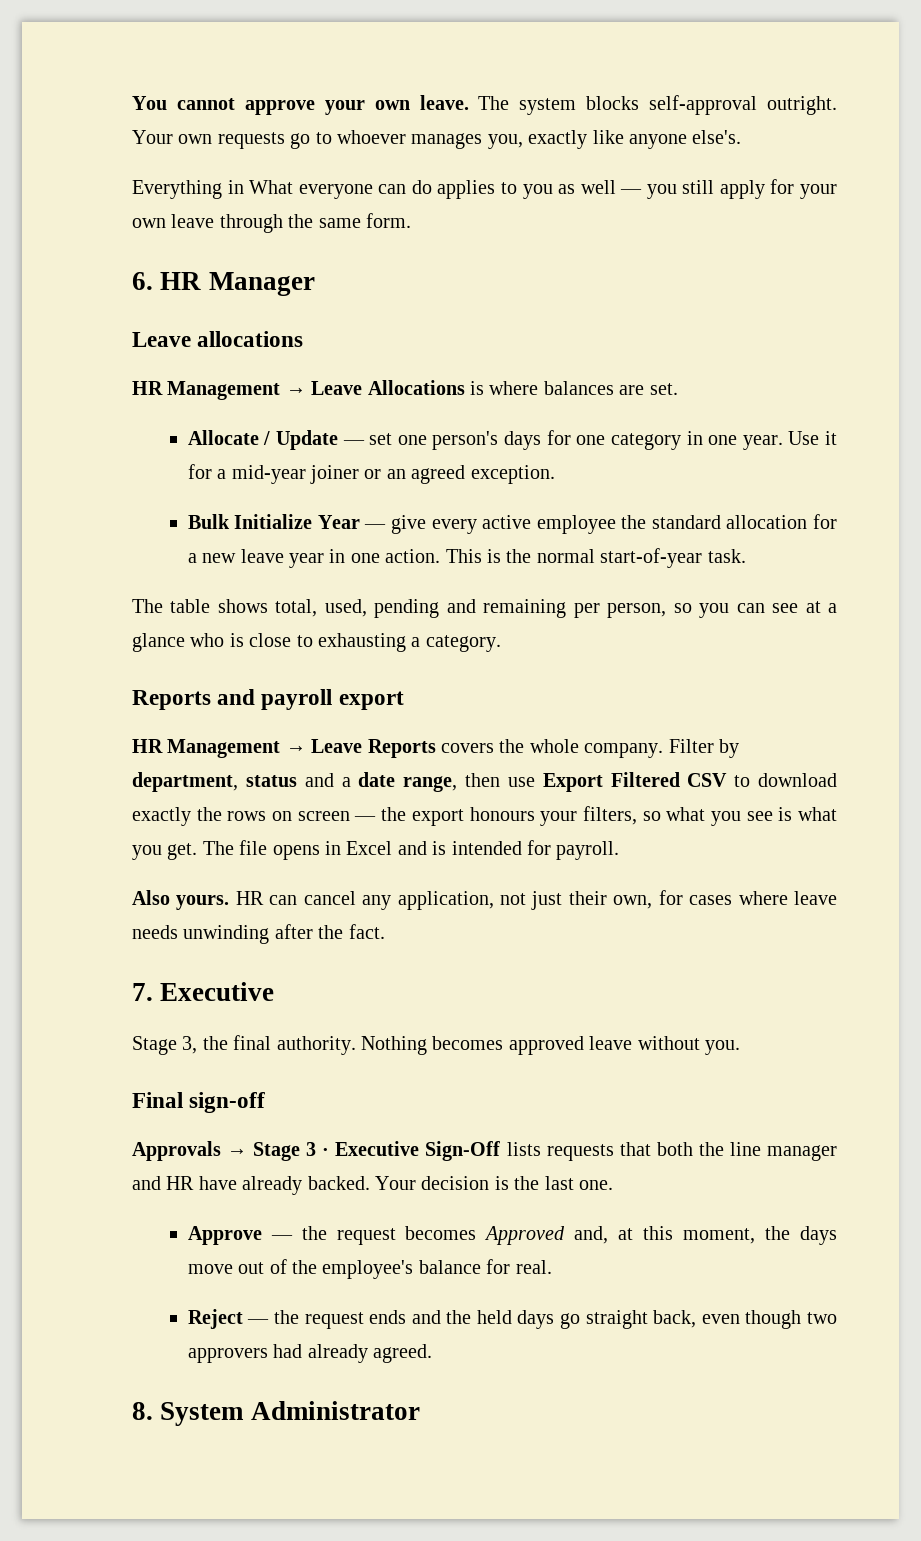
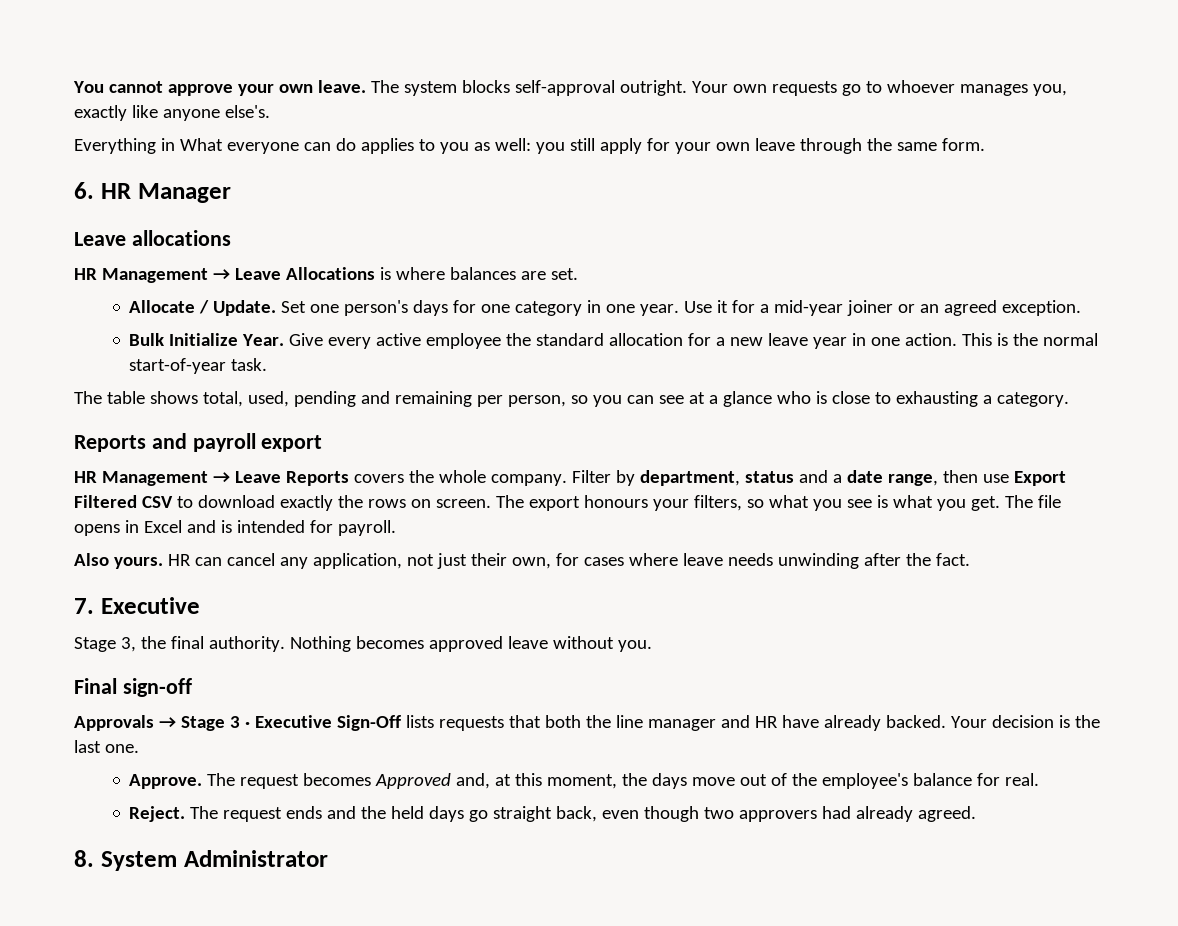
[580,180,643,194] well — -> [494,138,531,151] well:
[275,430,393,450] Update — set -> [213,300,307,316] Update. Set
[317,515,427,534] Year — give -> [242,333,324,346] Year. Give
[297,807,407,821] screen — the -> [435,495,524,508] screen. The
[187,1226,327,1245] Approve — the -> [129,773,236,789] Approve. The
[187,1309,299,1329] Reject — the -> [129,806,219,822] Reject. The

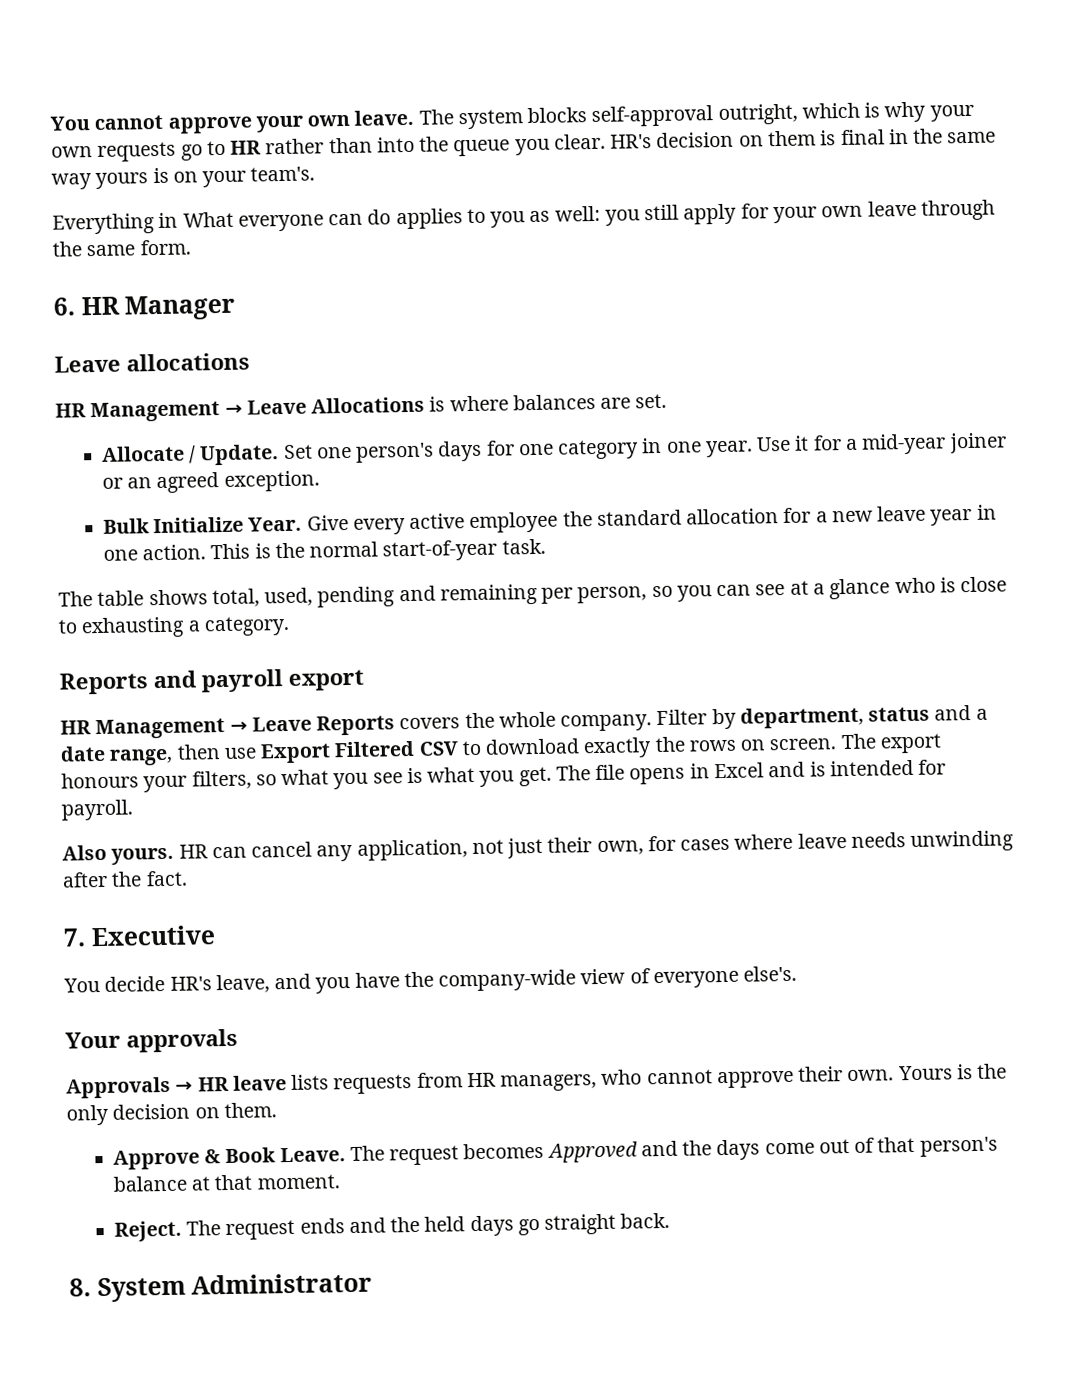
[619,80,1067,96] [74,105,270,121] outright. Your own requests go to whoever manages you, exactly like anyone else's. -> [717,101,974,125] [51,128,997,162] [51,166,316,190] outright, which is why your own requests go to HR rather than into the queue you clear. HR's decision on them is final in the same way yours is on your team's.
[74,636,652,652] [74,678,192,697] [74,715,1100,731] [74,740,139,753] [129,773,618,789] Stage 3, the final authority. Nothing becomes approved leave without you. // Final sign-off // Approvals → Stage 3 · Executive Sign-Off lists requests that both the line manager and HR have already backed. Your decision is the last one. // Approve. The request becomes Approved and, at this moment, -> [63,965,798,994] [65,1028,238,1053] [66,1063,1008,1099] [66,1102,277,1126] [112,1140,678,1170] You decide HR's leave, and you have the company-wide view of everyone else's. // Your approvals // Approvals → HR leave lists requests from HR managers, who cannot approve their own. Yours is the only decision on them. // Approve & Book Leave. The request becomes Approved and
[692,777,736,786] move -> [764,1142,815,1155] come
[792,773,1040,789] the employee's balance for real. -> [877,1136,998,1157] [112,1174,340,1192] that person's balance at that moment.
[556,806,977,822] back, even though two approvers had already agreed. -> [620,1212,671,1229] back.

